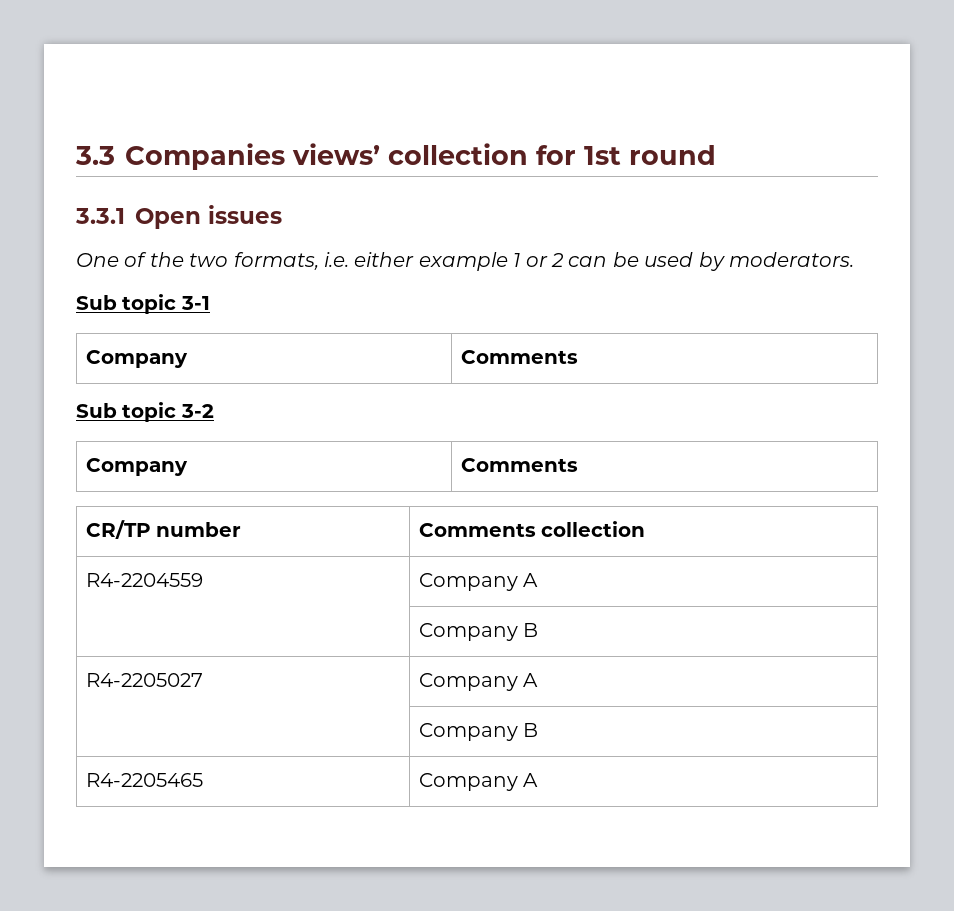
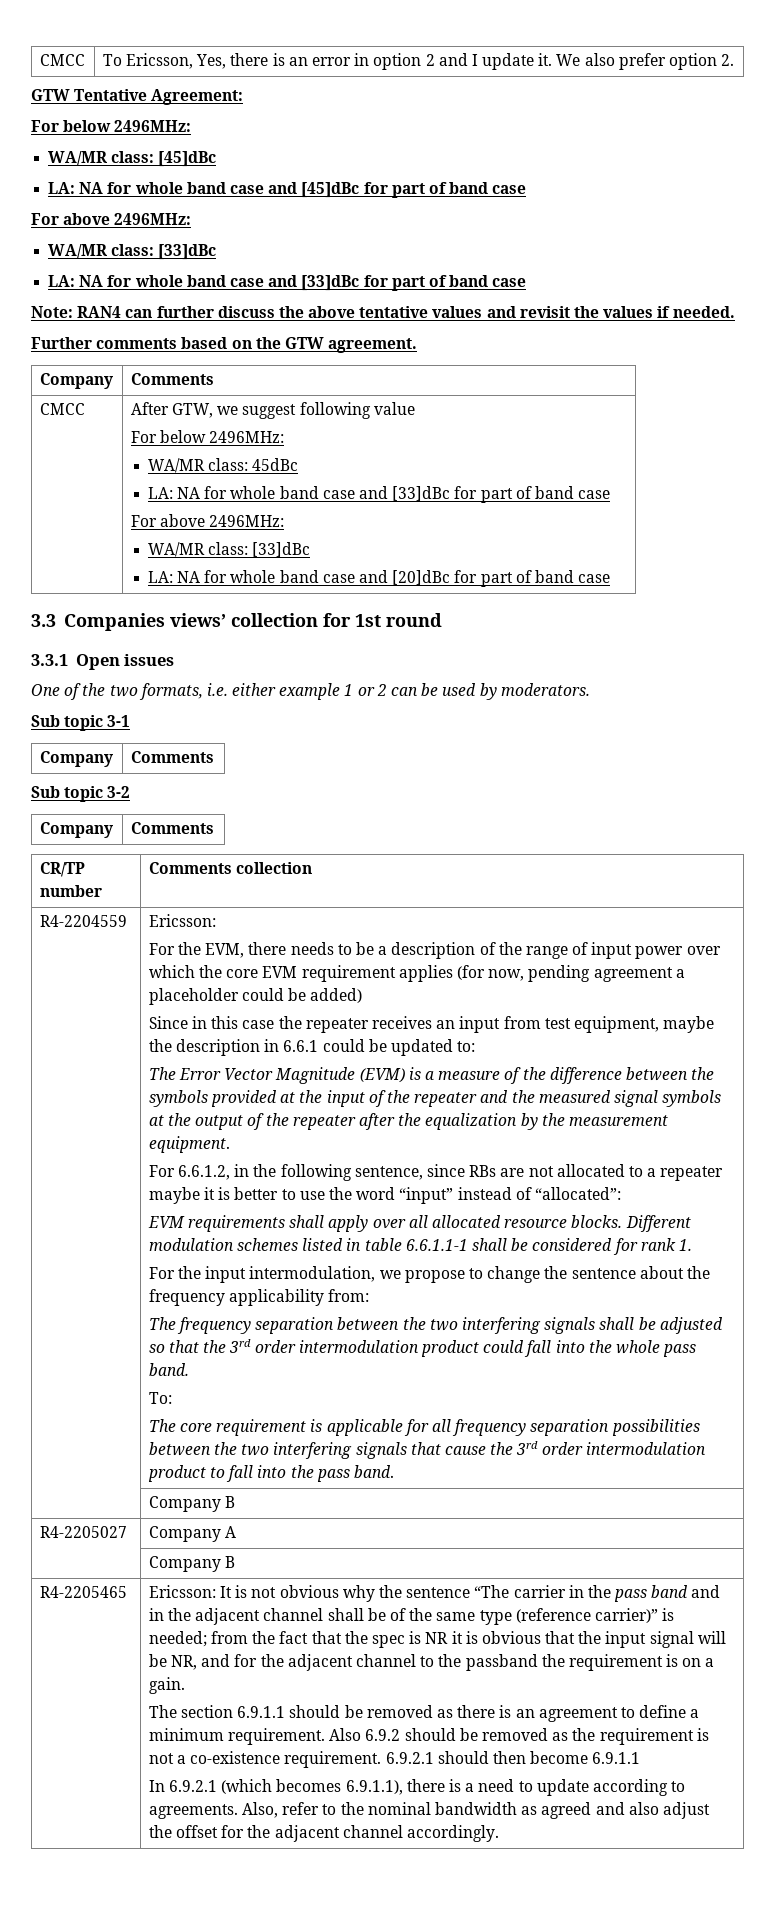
(75, 155) none -> [39,54,85,66] [102,53,735,70] [31,89,244,105] [31,120,192,132] [48,151,217,167] [48,182,527,198] [31,213,192,225] [48,244,217,260] [48,275,527,291] [31,306,735,318] [31,337,418,353] [39,373,113,389] [130,373,214,385] [39,403,85,415] [130,402,415,419] [130,430,285,443] [147,458,299,473] [147,486,611,503] [130,514,285,527] [147,542,311,557] [147,570,611,587] CMCC | To Ericsson, Yes, there is an error in option 2 and I update it. We also prefer option 2. // GTW Tentative Agreement: // For below 2496MHz: // WA/MR class: [45]dBc // LA: NA for whole band case and [45]dBc for part of band case // For above 2496MHz: // WA/MR class: [33]dBc // LA: NA for whole band case and [33]dBc for part of band case // Note: RAN4 can further discuss the above tentative values and revisit the values if needed. // Further comments based on the GTW agreement. // Company | Comments // CMCC | After GTW, we suggest following value // For below 2496MHz: // WA/MR class: 45dBc // LA: NA for whole band case and [33]dBc for part of band case // For above 2496MHz: // WA/MR class: [33]dBc // LA: NA for whole band case and [20]dBc for part of band case //
[418,573,539,591] Company A -> [148,914,216,927] [148,942,721,959] [148,965,685,982] [148,988,363,1005] [148,1016,715,1033] [148,1039,476,1056] [148,1067,715,1084] [148,1090,722,1107] [148,1113,668,1130] [148,1136,230,1153] [148,1164,724,1181] [148,1187,621,1204] [147,1215,691,1232] [148,1238,692,1255] [148,1266,710,1283] [148,1289,370,1306] [148,1317,723,1334] [148,1339,697,1357] [148,1363,189,1376] [148,1392,172,1404] [148,1419,700,1436] [148,1441,706,1459] [147,1465,394,1482] Ericsson: // For the EVM, there needs to be a description of the range of input power over which the core EVM requirement applies (for now, pending agreement a placeholder could be added) // Since in this case the repeater receives an input from test equipment, maybe the description in 6.6.1 could be updated to: // The Error Vector Magnitude (EVM) is a measure of the difference between the symbols provided at the input of the repeater and the measured signal symbols at the output of the repeater after the equalization by the measurement equipment. // For 6.6.1.2, in the following sentence, since RBs are not allocated to a repeater maybe it is better to use the word “input” instead of “allocated”: // EVM requirements shall apply over all allocated resource blocks. Different modulation schemes listed in table 6.6.1.1-1 shall be considered for rank 1. // For the input intermodulation, we propose to change the sentence about the frequency applicability from: // The frequency separation between the two interfering signals shall be adjusted so that the 3rd order intermodulation product could fall into the whole pass band. // To: // The core requirement is applicable for all frequency separation possibilities between the two interfering signals that cause the 3rd order intermodulation product to fall into the pass band.
[418,773,539,791] Company A -> [148,1585,721,1602] [148,1608,675,1625] [148,1631,726,1648] [148,1654,715,1671] [148,1677,185,1694] [148,1705,700,1722] [148,1728,709,1745] [148,1751,641,1768] [148,1779,686,1796] [148,1802,710,1819] [148,1825,499,1842] Ericsson: It is not obvious why the sentence “The carrier in the pass band and in the adjacent channel shall be of the same type (reference carrier)” is needed; from the fact that the spec is NR it is obvious that the input signal will be NR, and for the adjacent channel to the passband the requirement is on a gain. // The section 6.9.1.1 should be removed as there is an agreement to define a minimum requirement. Also 6.9.2 should be removed as the requirement is not a co-existence requirement. 6.9.2.1 should then become 6.9.1.1 // In 6.9.2.1 (which becomes 6.9.1.1), there is a need to update according to agreements. Also, refer to the nominal bandwidth as agreed and also adjust the offset for the adjacent channel accordingly.

